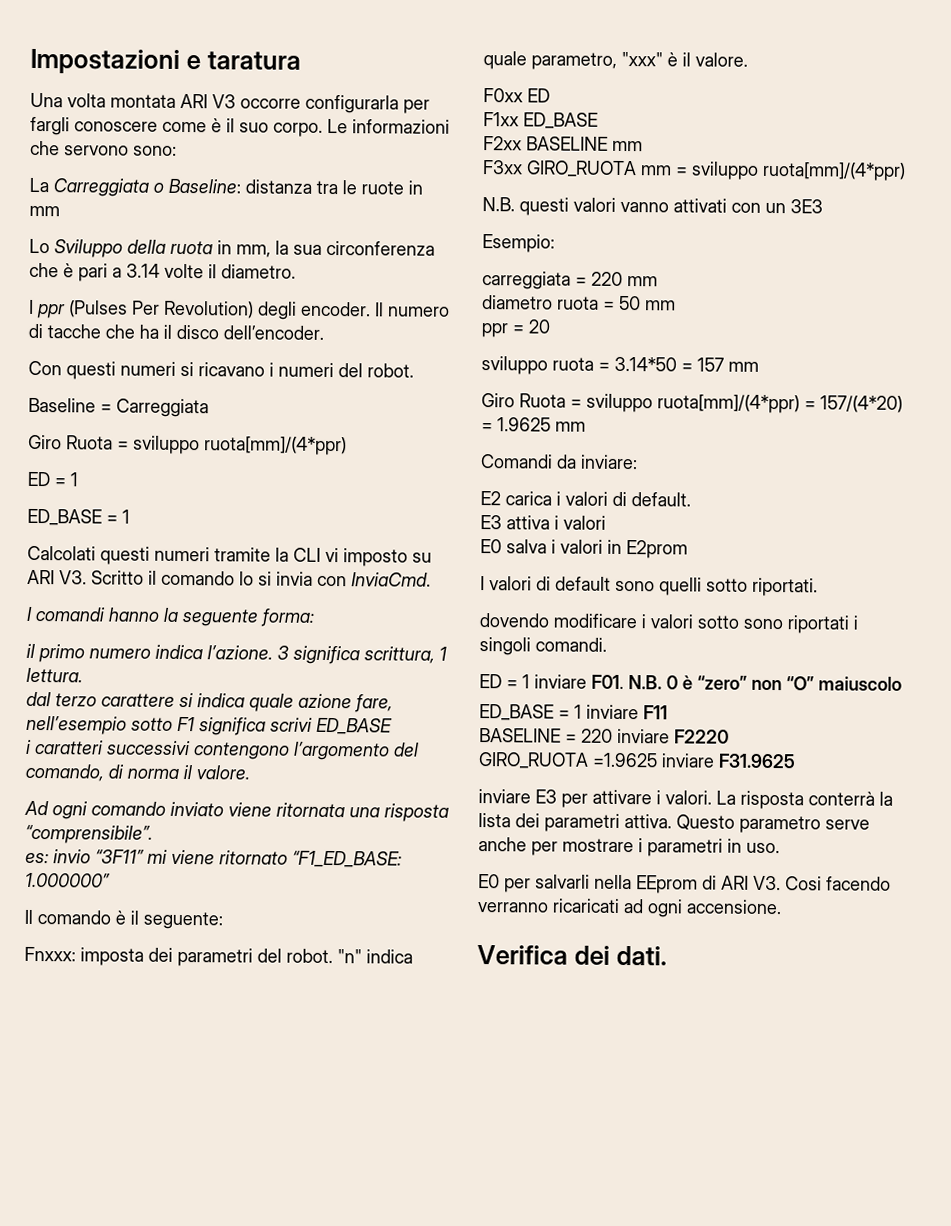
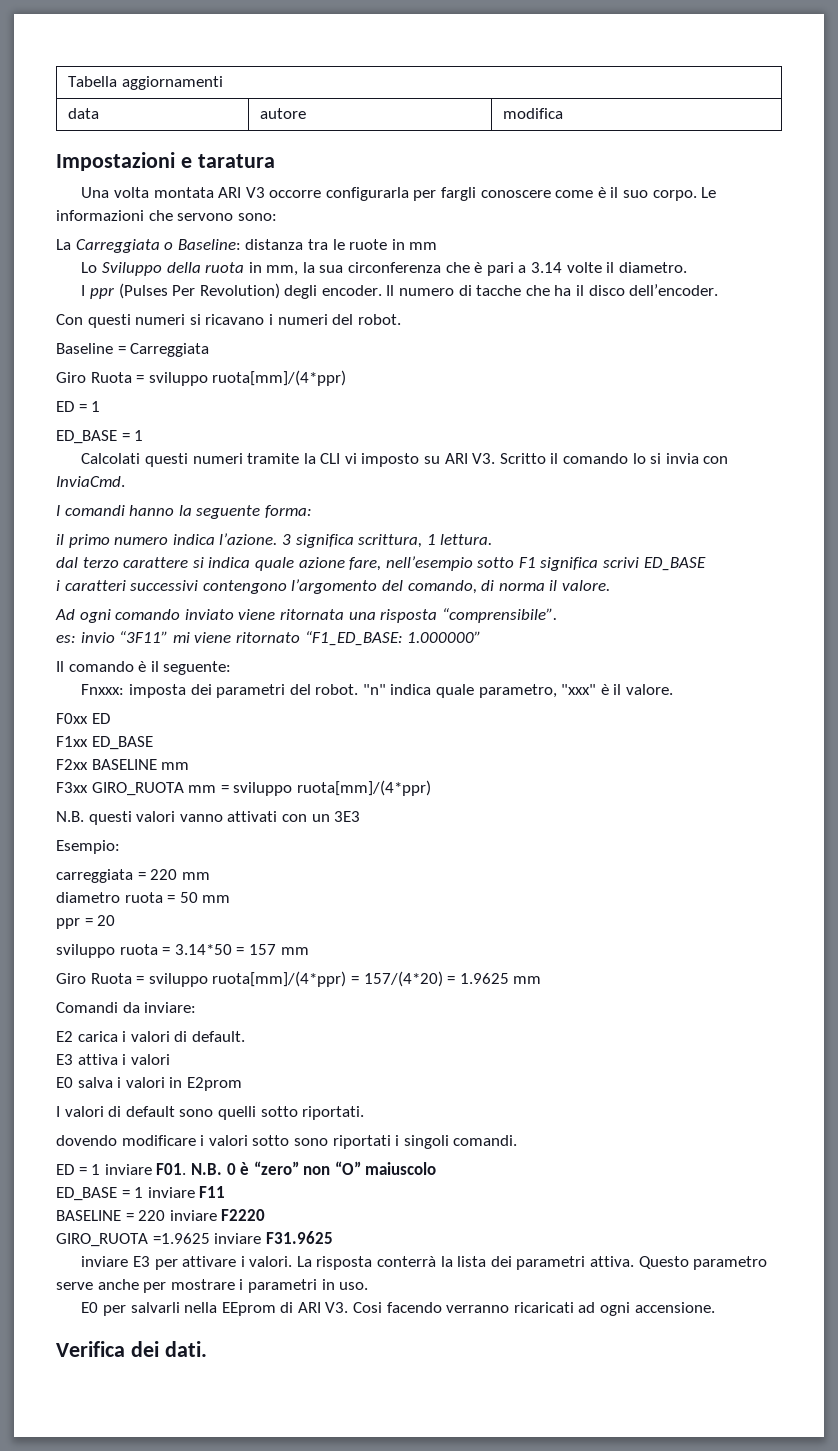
(30, 61) none -> [68,76,223,90] [68,108,100,119] [260,108,307,119] [503,108,564,119] Tabella aggiornamenti // data | autore | modifica //

